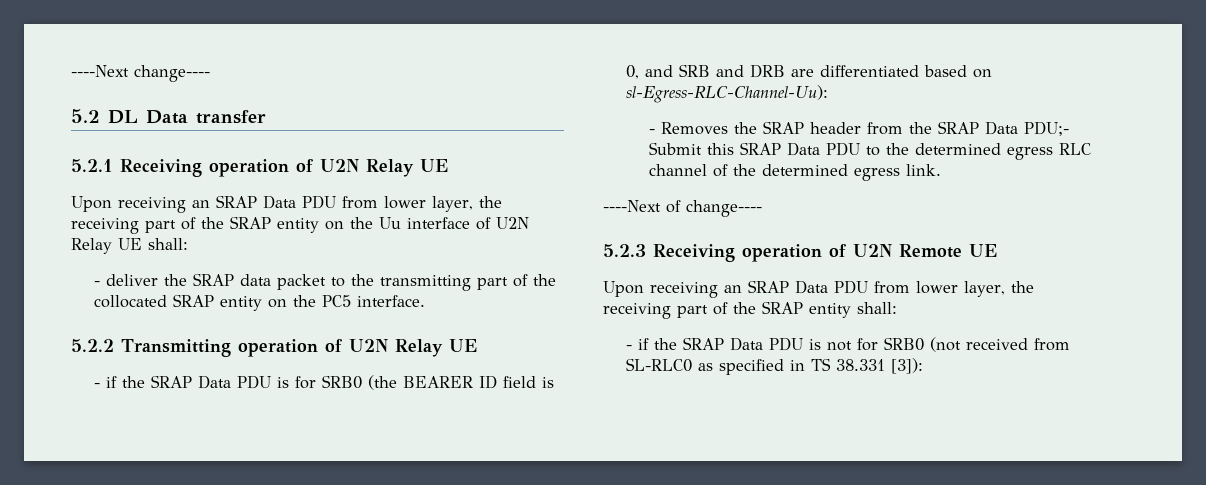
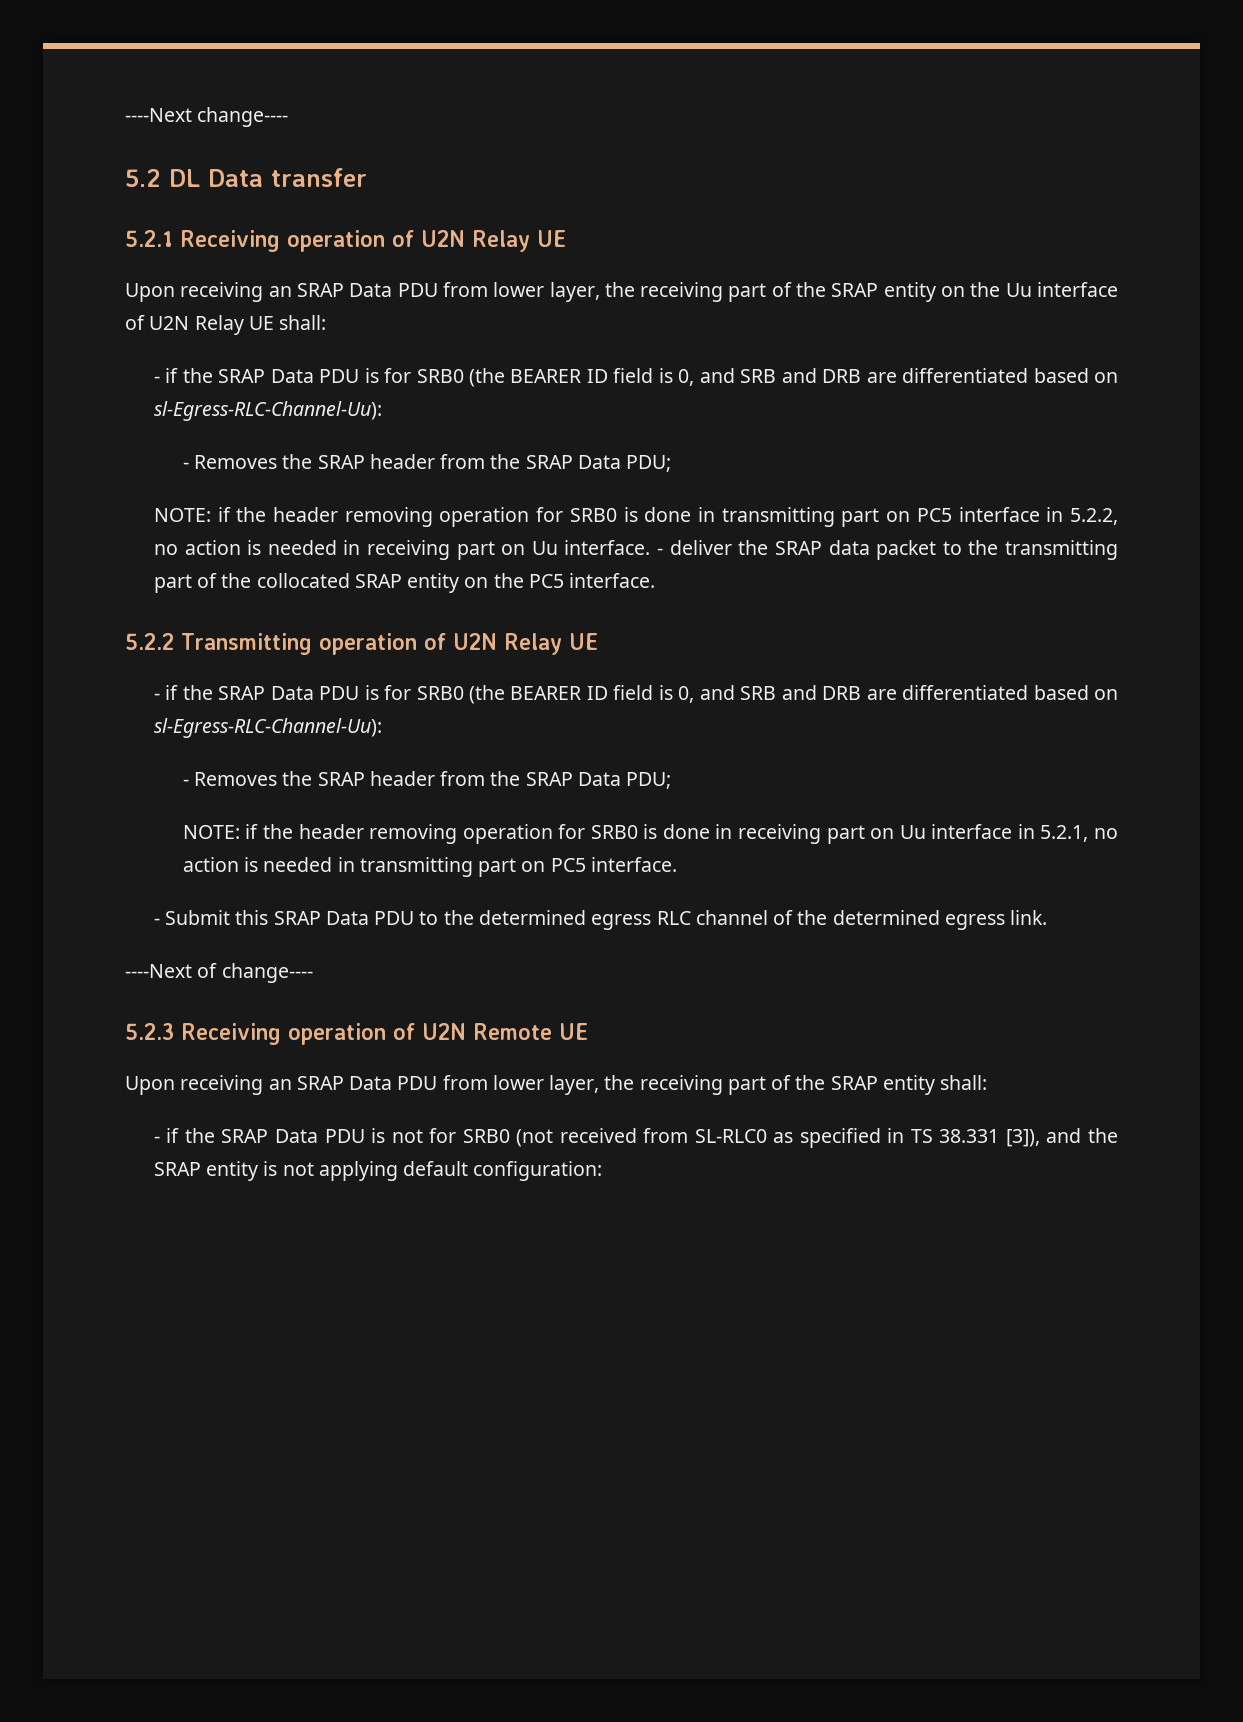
(101, 283) none -> [165,368,1119,387] [153,401,382,421] [182,454,672,472] [153,507,1118,527] [153,540,664,560] if the SRAP Data PDU is for SRB0 (the BEARER ID field is 0, and SRB and DRB are differentiated based on sl-Egress-RLC-Channel-Uu): // - Removes the SRAP header from the SRAP Data PDU; // NOTE: if the header removing operation for SRB0 is done in transmitting part on PC5 interface in 5.2.2, no action is needed in receiving part on Uu interface. -
[1024,121,1070,136] PDU;- -> [626,772,672,789] [182,824,1119,844] [182,857,677,877] [153,918,160,925] PDU; // NOTE: if the header removing operation for SRB0 is done in receiving part on Uu interface in 5.2.1, no action is needed in transmitting part on PC5 interface. // -
[891,358,924,374] [3]): -> [1005,1128,1119,1147] [153,1161,603,1181] [3]), and the SRAP entity is not applying default configuration:

